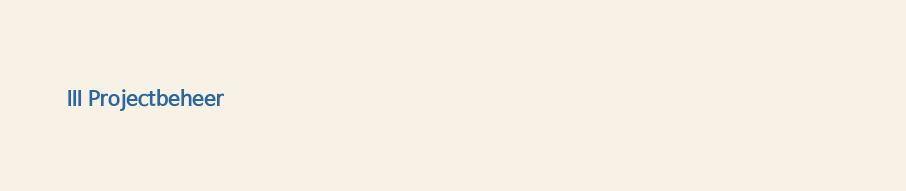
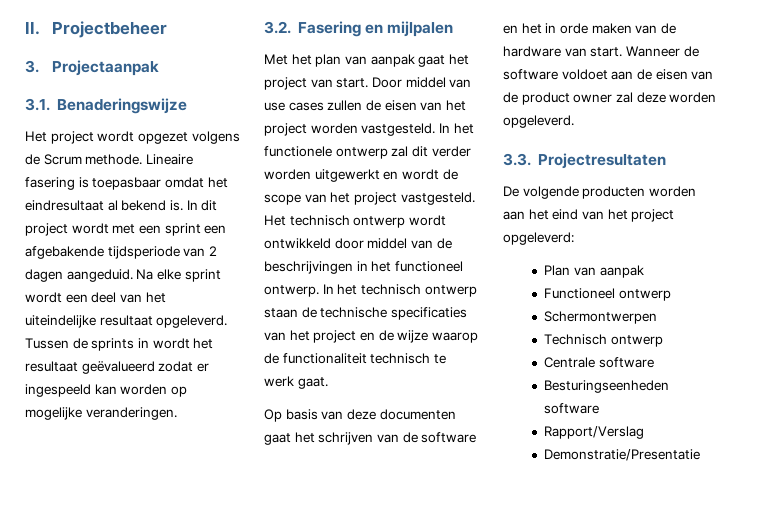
[67,90,82,106] III -> [25,21,40,35] II.
(224, 100) none -> [25,60,159,76] [25,98,187,114] [25,131,240,144] [25,154,193,165] [25,177,228,190] [25,200,218,211] [25,223,227,236] [25,246,217,259] [25,269,221,282] [25,292,166,303] [25,315,228,328] [25,338,214,351] [25,361,209,374] [25,384,187,397] [25,407,177,420] [264,21,454,37] [264,54,469,67] [264,77,472,90] [264,100,466,111] [264,123,474,136] [264,146,471,159] [264,169,458,182] [264,192,475,205] [264,215,446,228] [264,238,452,249] [264,261,463,274] [264,284,477,297] [264,307,467,320] [264,330,478,343] [264,353,446,364] [264,376,328,389] [264,409,456,422] [264,432,477,445] [503,23,676,34] [503,46,699,57] [503,69,714,80] [503,92,717,105] [503,115,574,128] [503,153,666,169] [503,186,696,199] [503,209,675,222] [503,232,574,245] [544,265,644,278] [544,288,672,301] [544,311,658,324] [544,334,664,347] [544,357,655,368] [544,380,670,393] [544,403,600,414] [544,426,645,439] [544,449,701,461] // 3. Projectaanpak // 3.1. Benaderingswijze // Het project wordt opgezet volgens de Scrum methode. Lineaire fasering is toepasbaar omdat het eindresultaat al bekend is. In dit project wordt met een sprint een afgebakende tijdsperiode van 2 dagen aangeduid. Na elke sprint wordt een deel van het uiteindelijke resultaat opgeleverd. Tussen de sprints in wordt het resultaat geëvalueerd zodat er ingespeeld kan worden op mogelijke veranderingen. // 3.2. Fasering en mijlpalen // Met het plan van aanpak gaat het project van start. Door middel van use cases zullen de eisen van het project worden vastgesteld. In het functionele ontwerp zal dit verder worden uitgewerkt en wordt de scope van het project vastgesteld. Het technisch ontwerp wordt ontwikkeld door middel van de beschrijvingen in het functioneel ontwerp. In het technisch ontwerp staan de technische specificaties van het project en de wijze waarop de functionaliteit technisch te werk gaat. // Op basis van deze documenten gaat het schrijven van de software en het in orde maken van de hardware van start. Wanneer de software voldoet aan de eisen van de product owner zal deze worden opgeleverd. // 3.3. Projectresultaten // De volgende producten worden aan het eind van het project opgeleverd: // Plan van aanpak // Functioneel ontwerp // Schermontwerpen // Technisch ontwerp // Centrale software // Besturingseenheden software // Rapport/Verslag // Demonstratie/Presentatie

